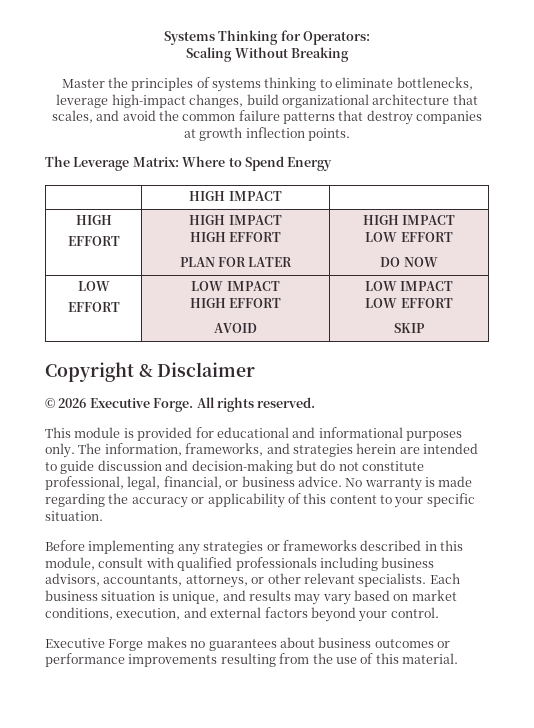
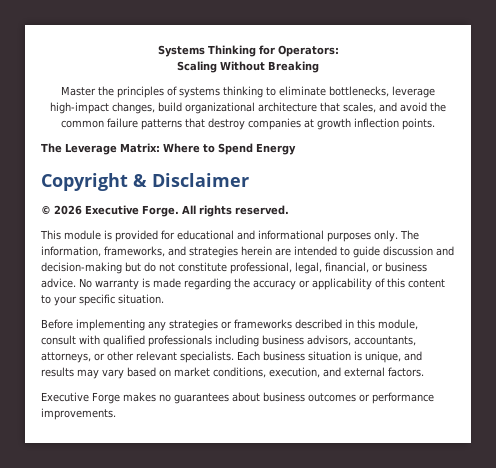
[189,191,282,201] [75,215,112,225] [67,236,120,246] [189,215,282,225] [189,232,282,242] [179,257,293,267] [362,215,456,225] [365,232,453,242] [380,257,438,267] [77,281,110,291] [67,302,120,312] [191,281,280,291] [189,298,282,308] [213,323,257,333] [364,281,454,291] [365,298,453,308] [394,323,425,333] // | HIGH IMPACT | // HIGH // EFFORT | HIGH IMPACT // HIGH EFFORT // PLAN FOR LATER | HIGH IMPACT // LOW EFFORT // DO NOW // LOW // EFFORT | LOW IMPACT // HIGH EFFORT // AVOID | LOW IMPACT // LOW EFFORT // SKIP -> (296, 149) none
[264,607,439,622] factors beyond your control. -> [388,367,424,377] factors.
[128,653,458,667] improvements resulting from the use of this material. -> [41,408,116,420] improvements.

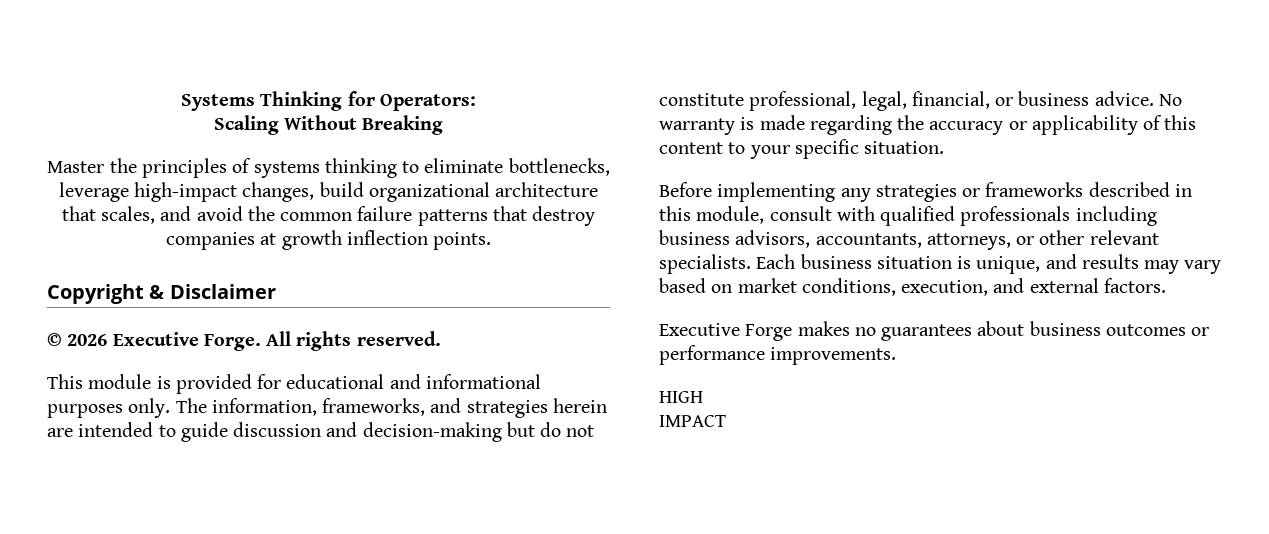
[41,143,296,155] // The Leverage Matrix: Where to Spend Energy -> (492, 241) none
(116, 414) none -> [659,391,703,403] [659,415,726,427] // HIGH // IMPACT

